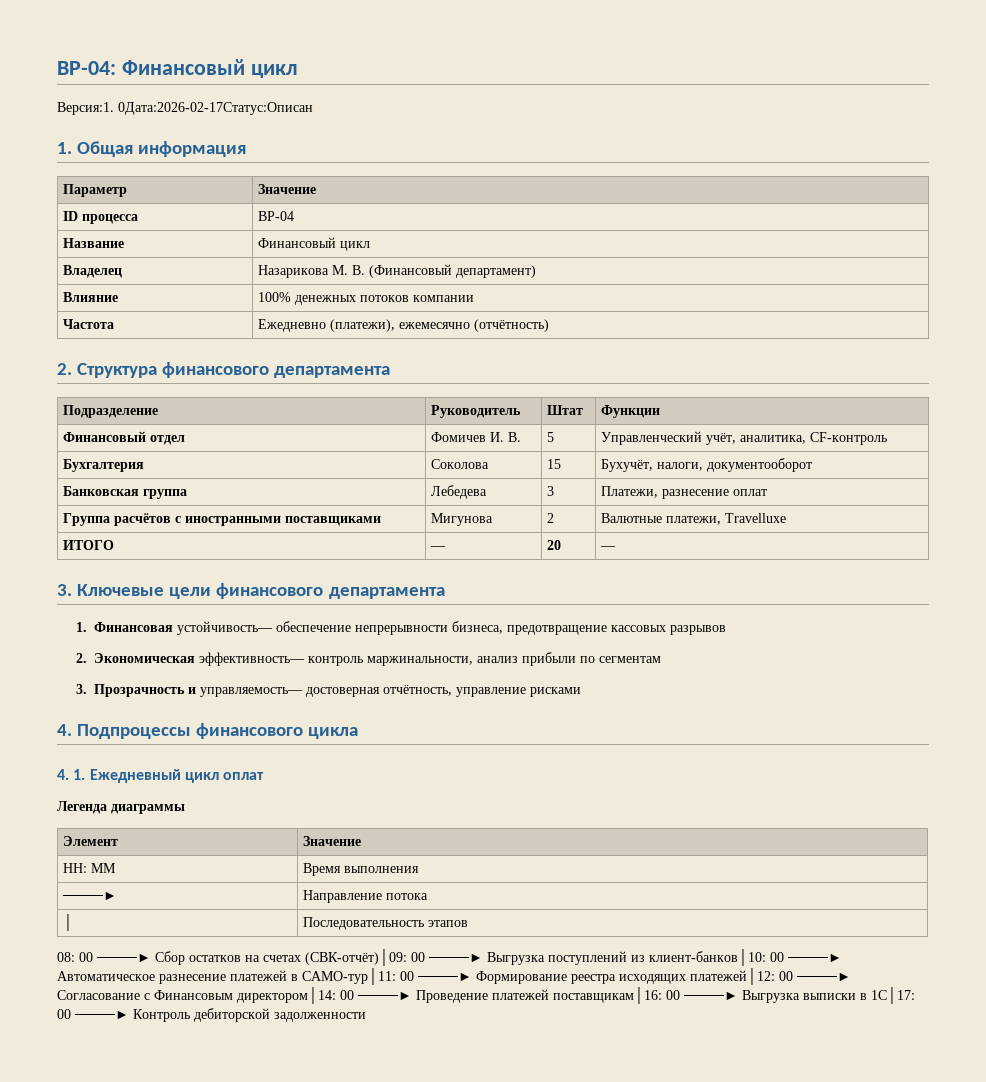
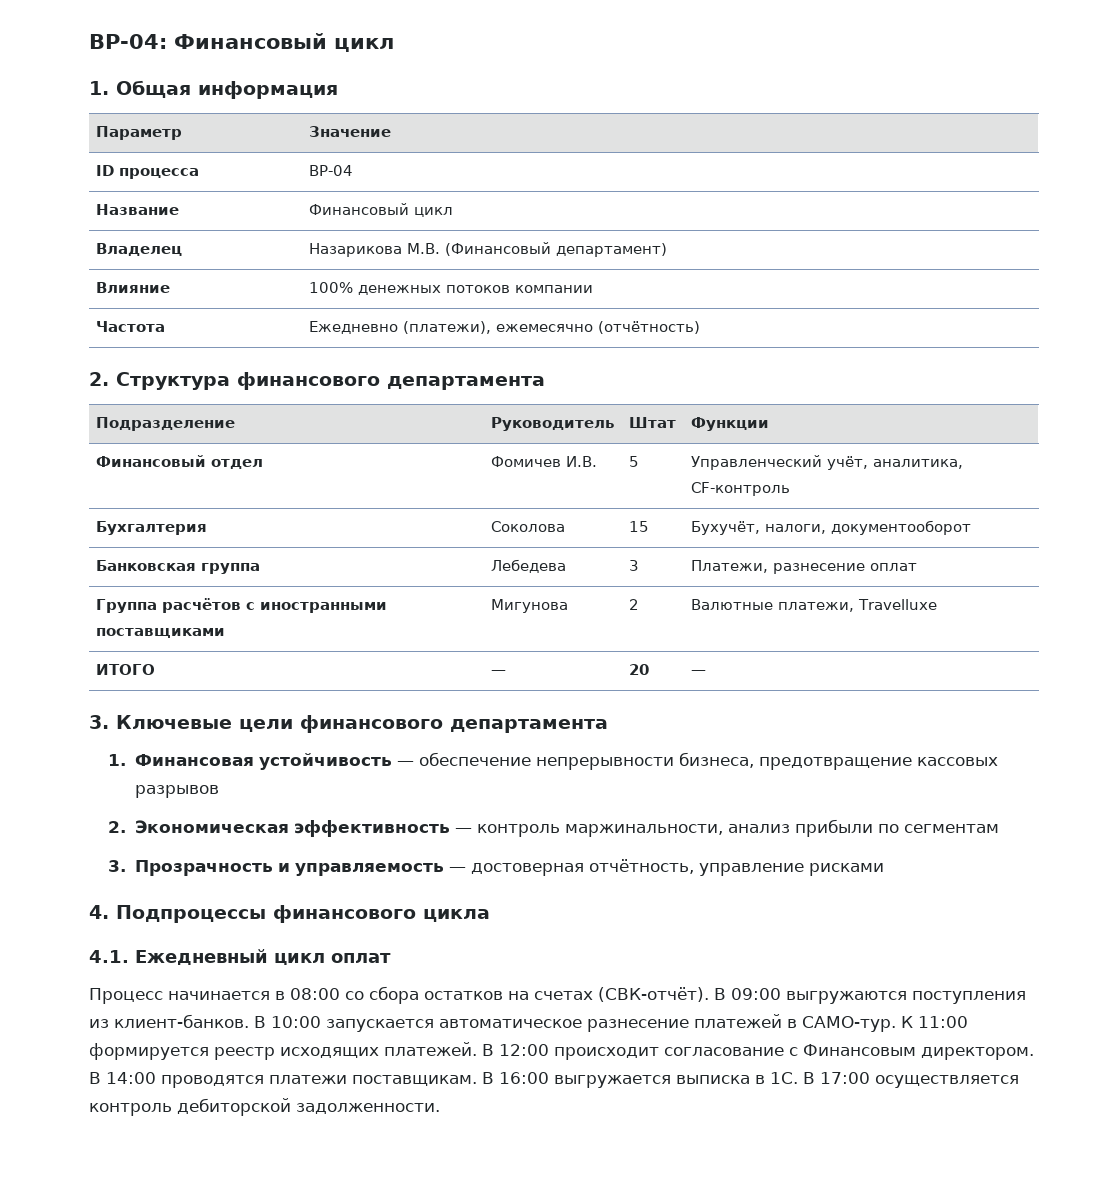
[57,102,313,115] // Версия:1. 0Дата:2026-02-17Статус:Описан -> (394, 45) none
[332,265,366,275] М. В. -> [406,243,440,254] М.В.
[490,432,522,442] И. В. -> [565,456,597,467] И.В.
[177,621,274,635] устойчивость— -> [258,753,414,770] устойчивость —
[199,652,306,666] эффективность— -> [293,820,472,837] эффективность —
[200,687,304,697] управляемость— -> [294,863,466,876] управляемость —
[57,769,86,780] 4. 1. -> [89,950,129,963] 4.1.
[57,801,185,814] [63,836,119,846] [303,836,362,846] [63,863,117,873] [303,863,420,876] [62,891,118,901] [303,890,429,903] [63,914,74,931] [303,917,469,930] [57,949,842,966] [57,968,851,985] [57,987,915,1004] [57,1008,366,1022] Легенда диаграммы // Элемент | Значение // HH: MM | Время выполнения // ────► | Направление потока // │ | Последовательность этапов // 08: 00 ────► Сбор остатков на счетах (СВК-отчёт)│09: 00 ────► Выгрузка поступлений из клиент-банков│10: 00 ────► Автоматическое разнесение платежей в САМО-тур│11: 00 ────► Формирование реестра исходящих платежей│12: 00 ────► Согласование с Финансовым директором│14: 00 ────► Проведение платежей поставщикам│16: 00 ────► Выгрузка выписки в 1С│17: 00 ────► Контроль дебиторской задолженности -> [89,986,1026,1004] [89,1014,968,1032] [89,1042,1034,1060] [89,1072,1019,1088] [89,1098,440,1116] Процесс начинается в 08:00 со сбора остатков на счетах (СВК-отчёт). В 09:00 выгружаются поступления из клиент-банков. В 10:00 запускается автоматическое разнесение платежей в САМО-тур. К 11:00 формируется реестр исходящих платежей. В 12:00 происходит согласование с Финансовым директором. В 14:00 проводятся платежи поставщикам. В 16:00 выгружается выписка в 1С. В 17:00 осуществляется контроль дебиторской задолженности.

